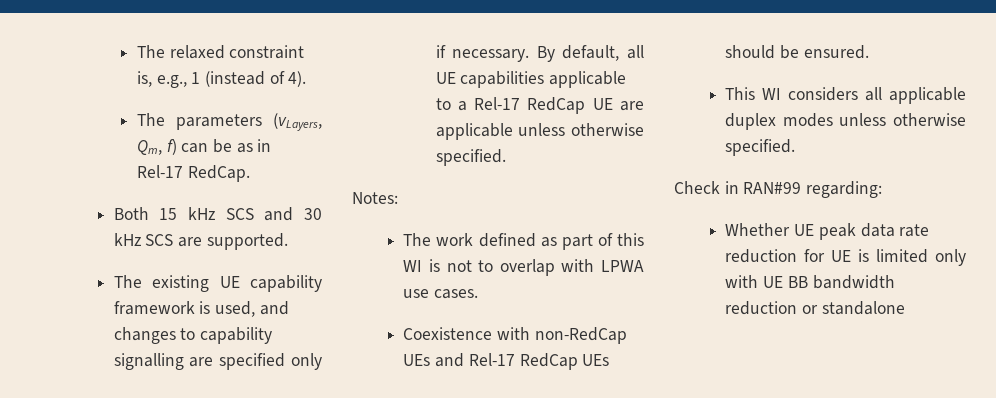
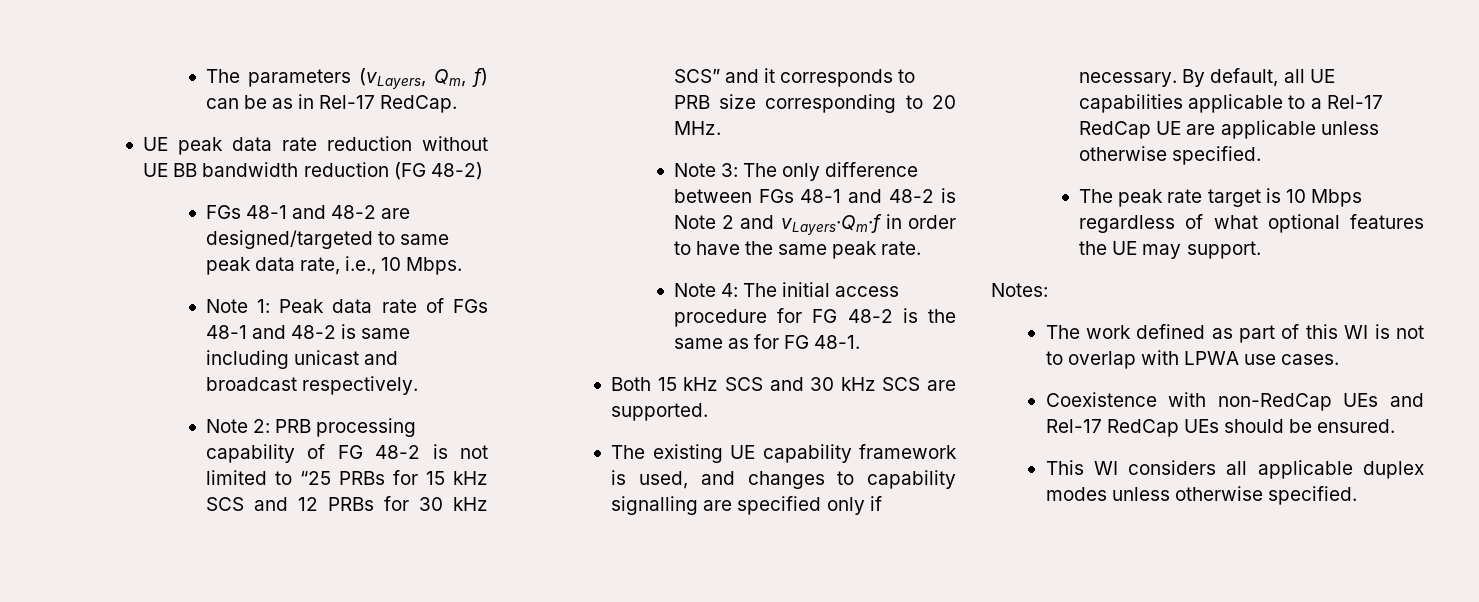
[136,45,305,59] [136,71,307,88] [136,113,165,126] The relaxed constraint is, e.g., 1 (instead of 4). // The -> [205,69,240,83] The
(250, 173) none -> [143,136,489,155] [143,162,483,180] [205,205,411,219] [205,230,450,249] [205,256,463,275] [205,298,488,313] [205,324,411,339] [205,350,399,369] [205,376,418,395] [205,418,417,437] [205,444,488,463] [205,470,488,485] [205,496,488,511] [673,68,916,87] [673,94,956,113] [673,121,721,135] [673,162,919,181] [673,188,956,203] [673,214,956,235] [673,241,922,259] [673,282,900,297] [673,308,956,327] [673,334,861,349] // UE peak data rate reduction without UE BB bandwidth reduction (FG 48-2) // FGs 48-1 and 48-2 are designed/targeted to same peak data rate, i.e., 10 Mbps. // Note 1: Peak data rate of FGs 48-1 and 48-2 is same including unicast and broadcast respectively. // Note 2: PRB processing capability of FG 48-2 is not limited to “25 PRBs for 15 kHz SCS and 12 PRBs for 30 kHz SCS” and it corresponds to PRB size corresponding to 20 MHz. // Note 3: The only difference between FGs 48-1 and 48-2 is Note 2 and vLayers·Qm·f in order to have the same peak rate. // Note 4: The initial access procedure for FG 48-2 is the same as for FG 48-1.
(506, 157) none -> [1079,188,1363,207] [1079,214,1424,233] [1079,241,1261,259] // The peak rate target is 10 Mbps regardless of what optional features the UE may support.
[674,181,883,198] [725,223,930,240] [725,249,966,266] [725,275,895,289] [725,301,905,315] // Check in RAN#99 regarding: // Whether UE peak data rate reduction for UE is limited only with UE BB bandwidth reduction or standalone -> (1357, 495) none

